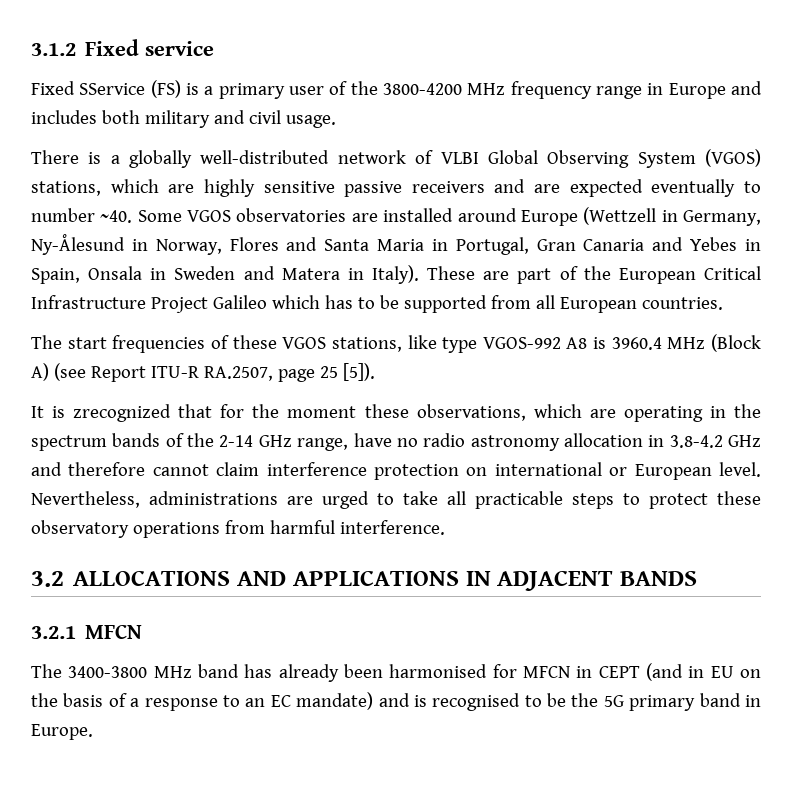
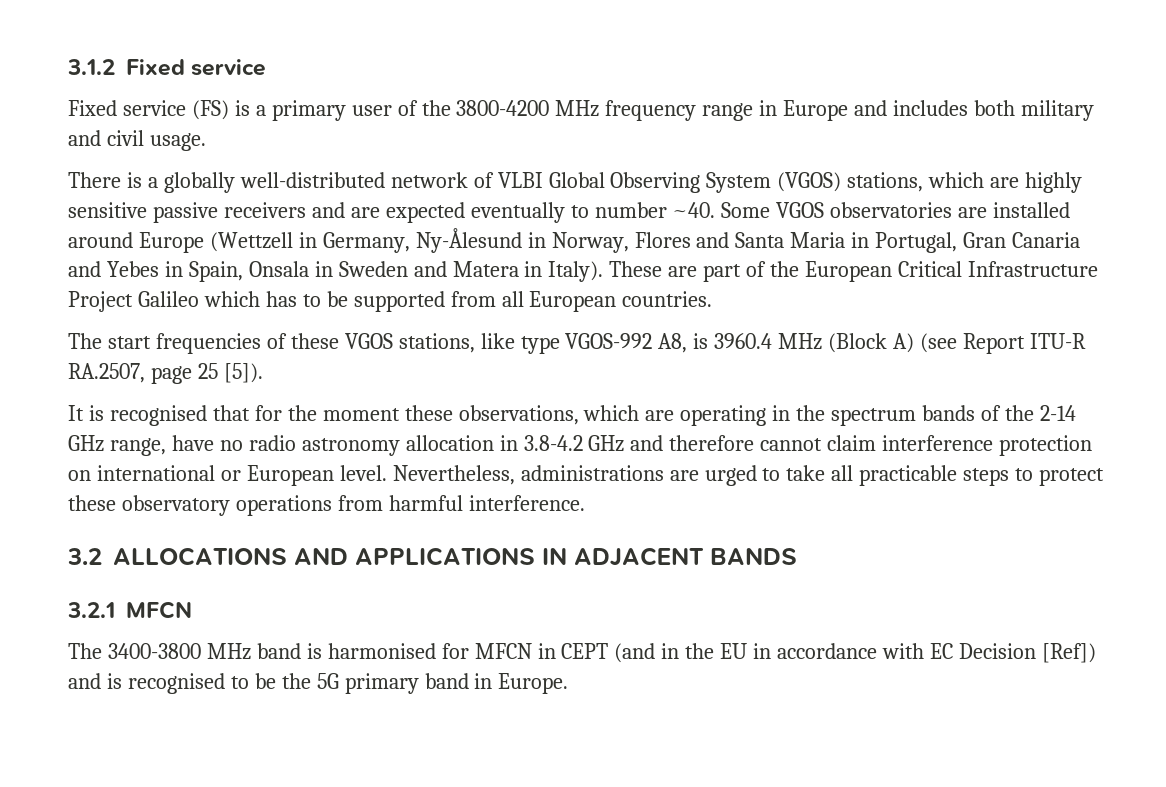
[79,83,146,95] SService -> [122,100,186,116] service
[566,337,588,349] A8 -> [658,333,688,353] A8,
[73,404,172,422] zrecognized -> [109,405,207,426] recognised
[244,664,384,682] has already been -> [306,643,322,659] is
[710,666,762,678] [31,692,374,711] EU on the basis of a response to an EC mandate) -> [685,643,1096,663] the EU in accordance with EC Decision [Ref])

